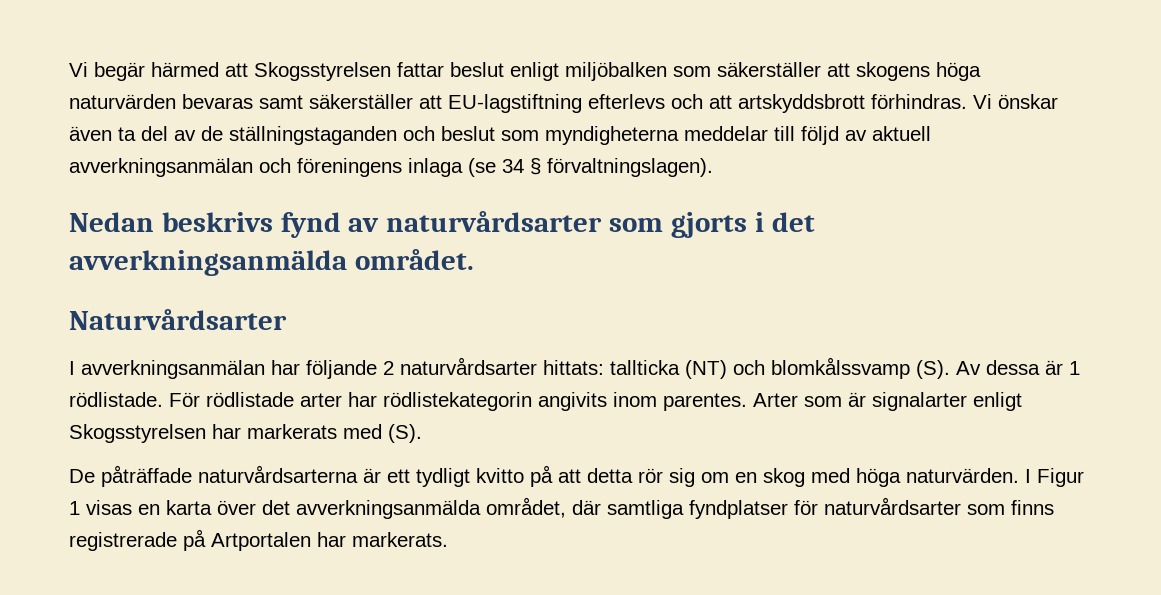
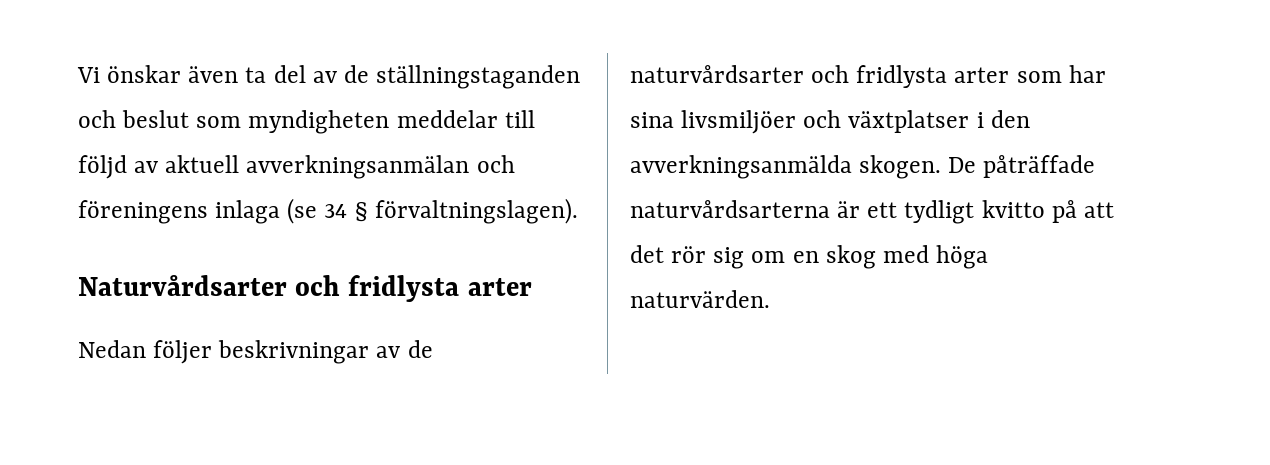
[69,62,981,81] [69,94,992,113] Vi begär härmed att Skogsstyrelsen fattar beslut enligt miljöbalken som säkerställer att skogens höga naturvärden bevaras samt säkerställer att EU-lagstiftning efterlevs och att artskyddsbrott förhindras. Vi -> [77,67,100,83] Vi
[545,126,679,145] myndigheterna -> [248,110,390,134] myndigheten
[69,211,815,238] [69,249,474,276] [69,309,287,330] [69,357,1080,379] [69,392,1022,411] [69,424,422,443] Nedan beskrivs fynd av naturvårdsarter som gjorts i det avverkningsanmälda området. // Naturvårdsarter // I avverkningsanmälan har följande 2 naturvårdsarter hittats: tallticka (NT) och blomkålssvamp (S). Av dessa är 1 rödlistade. För rödlistade arter har rödlistekategorin angivits inom parentes. Arter som är signalarter enligt Skogsstyrelsen har markerats med (S). // -> [78,275,532,302] [78,340,433,364] [630,65,1106,88] [630,110,1030,134] [630,155,942,179] Naturvårdsarter och fridlysta arter // Nedan följer beskrivningar av de naturvårdsarter och fridlysta arter som har sina livsmiljöer och växtplatser i den avverkningsanmälda skogen.
[587,468,633,483] detta -> [630,245,664,263] det
[1025,468,1084,487] [69,497,1054,519] [69,529,448,551] I Figur 1 visas en karta över det avverkningsanmälda området, där samtliga fyndplatser för naturvårdsarter som finns registrerade på Artportalen har markerats. -> (770, 299) none

